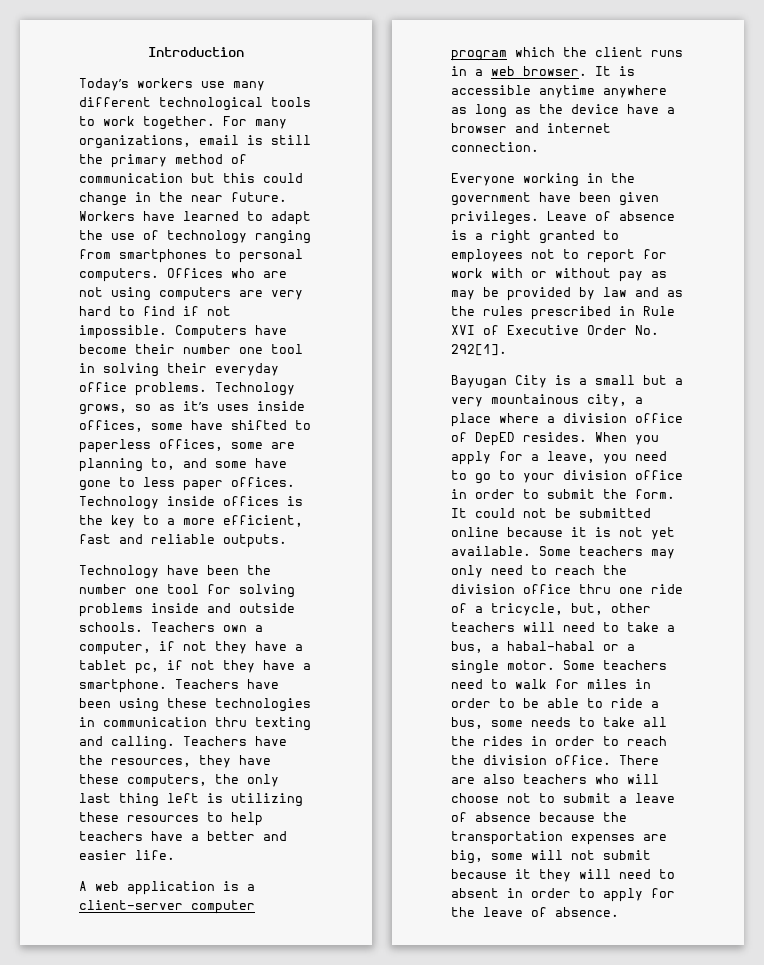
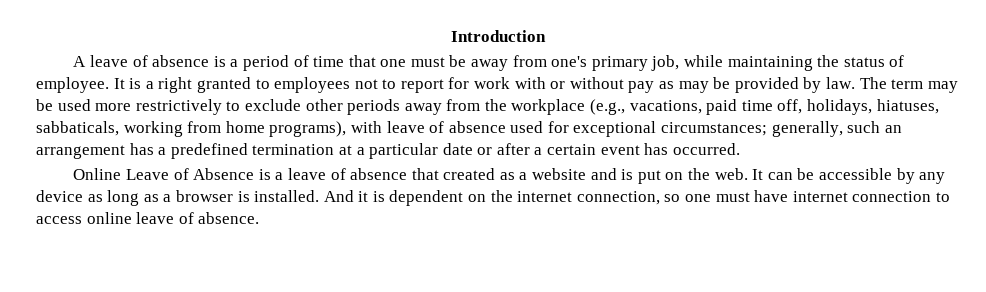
[79,78,265,91] [79,97,311,111] [79,116,287,130] [79,135,311,149] [79,154,247,168] [79,173,303,183] [79,192,287,206] [79,211,311,225] [79,230,311,244] [79,249,303,263] [79,268,287,282] [79,287,303,301] [79,306,231,316] [79,325,287,339] [79,344,303,354] [79,363,279,377] [79,382,295,396] [79,401,305,415] [79,420,311,432] [79,439,295,453] [79,458,287,472] [79,477,295,491] [79,496,303,510] [79,515,303,528] [79,534,287,548] [79,565,271,579] [79,584,295,598] [79,603,295,617] [79,622,263,632] [79,641,303,655] [79,660,311,674] [79,679,279,693] [79,698,311,712] [79,717,311,731] [79,736,287,750] [79,755,271,768] [79,774,279,788] [79,793,303,807] [79,812,263,826] [79,831,287,841] [79,850,175,860] [79,881,255,895] [79,900,255,914] [451,47,683,61] [451,66,635,76] [451,85,667,98] [451,104,675,118] [451,123,611,133] [451,142,539,152] [451,173,635,187] [451,192,659,206] [451,211,675,225] Today’s workers use many different technological tools to work together. For many organizations, email is still the primary method of communication but this could change in the near future. Workers have learned to adapt the use of technology ranging from smartphones to personal computers. Offices who are not using computers are very hard to find if not impossible. Computers have become their number one tool in solving their everyday office problems. Technology grows, so as it’s uses inside offices, some have shifted to paperless offices, some are planning to, and some have gone to less paper offices. Technology inside offices is the key to a more efficient, fast and reliable outputs. // Technology have been the number one tool for solving problems inside and outside schools. Teachers own a computer, if not they have a tablet pc, if not they have a smartphone. Teachers have been using these technologies in communication thru texting and calling. Teachers have the resources, they have these computers, the only last thing left is utilizing these resources to help teachers have a better and easier life. // A web application is a client–server computer program which the client runs in a web browser. It is accessible anytime anywhere as long as the device have a browser and internet connection. // Everyone working in the government have been given privileges. Leave of absence -> [73,55,905,71] [36,77,125,93] A leave of absence is a period of time that one must be away from one's primary job, while maintaining the status of employee. It
[603,287,683,297] [451,306,675,320] [451,325,659,335] [451,344,507,356] [451,375,683,389] [451,394,643,407] [451,413,683,427] [451,432,659,446] [451,451,667,465] [451,470,683,484] [451,489,675,499] [451,508,651,518] [451,527,675,540] [451,546,675,559] [451,565,627,578] [451,584,683,594] [451,603,651,616] [451,622,675,632] [451,641,635,653] [451,660,667,674] [451,679,651,689] [451,698,659,708] [451,717,667,729] [451,736,667,746] [451,755,659,765] [451,774,659,784] [451,793,675,803] [451,812,627,822] [451,831,667,845] [451,850,651,864] [451,869,675,882] [451,888,675,902] [451,907,475,917] law and as the rules prescribed in Rule XVI of Executive Order No. 292[1]. // Bayugan City is a small but a very mountainous city, a place where a division office of DepED resides. When you apply for a leave, you need to go to your division office in order to submit the form. It could not be submitted online because it is not yet available. Some teachers may only need to reach the division office thru one ride of a tricycle, but, other teachers will need to take a bus, a habal-habal or a single motor. Some teachers need to walk for miles in order to be able to ride a bus, some needs to take all the rides in order to reach the division office. There are also teachers who will choose not to submit a leave of absence because the transportation expenses are big, some will not submit because it they will need to absent in order to apply for the -> [825,77,958,93] [36,99,939,115] [36,121,902,137] [36,143,740,159] [73,168,946,184] [36,190,950,206] [36,212,132,224] law. The term may be used more restrictively to exclude other periods away from the workplace (e.g., vacations, paid time off, holidays, hiatuses, sabbaticals, working from home programs), with leave of absence used for exceptional circumstances; generally, such an arrangement has a predefined termination at a particular date or after a certain event has occurred. // Online Leave of Absence is a leave of absence that created as a website and is put on the web. It can be accessible by any device as long as a browser is installed. And it is dependent on the internet connection, so one must have internet connection to access online

